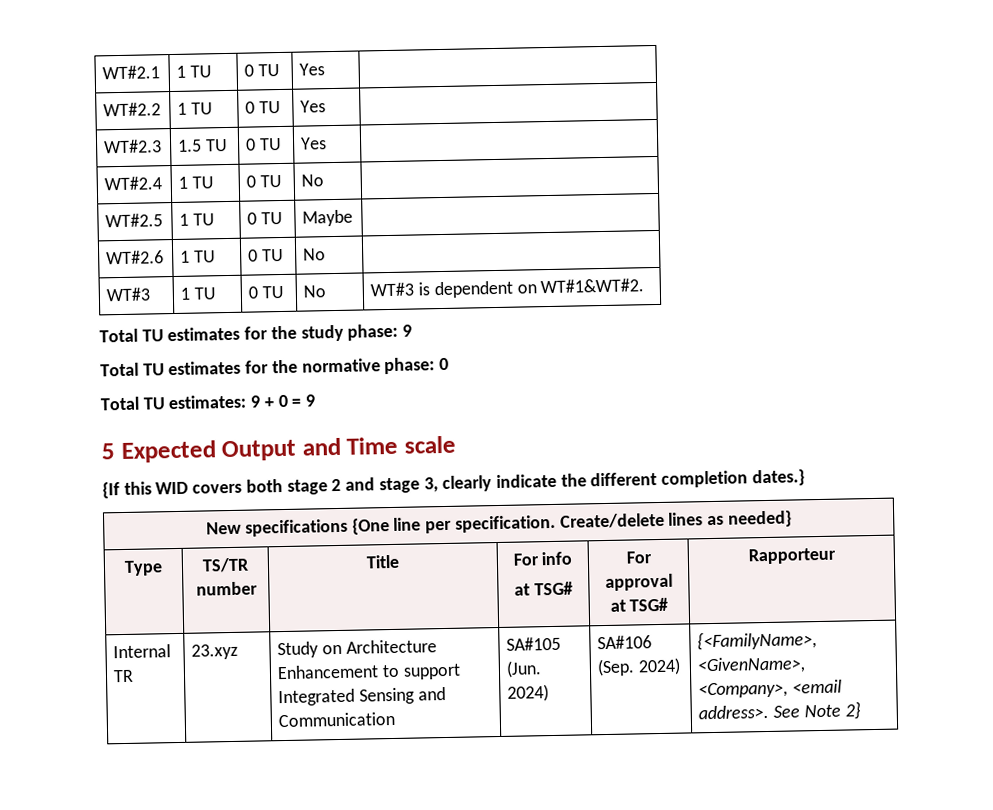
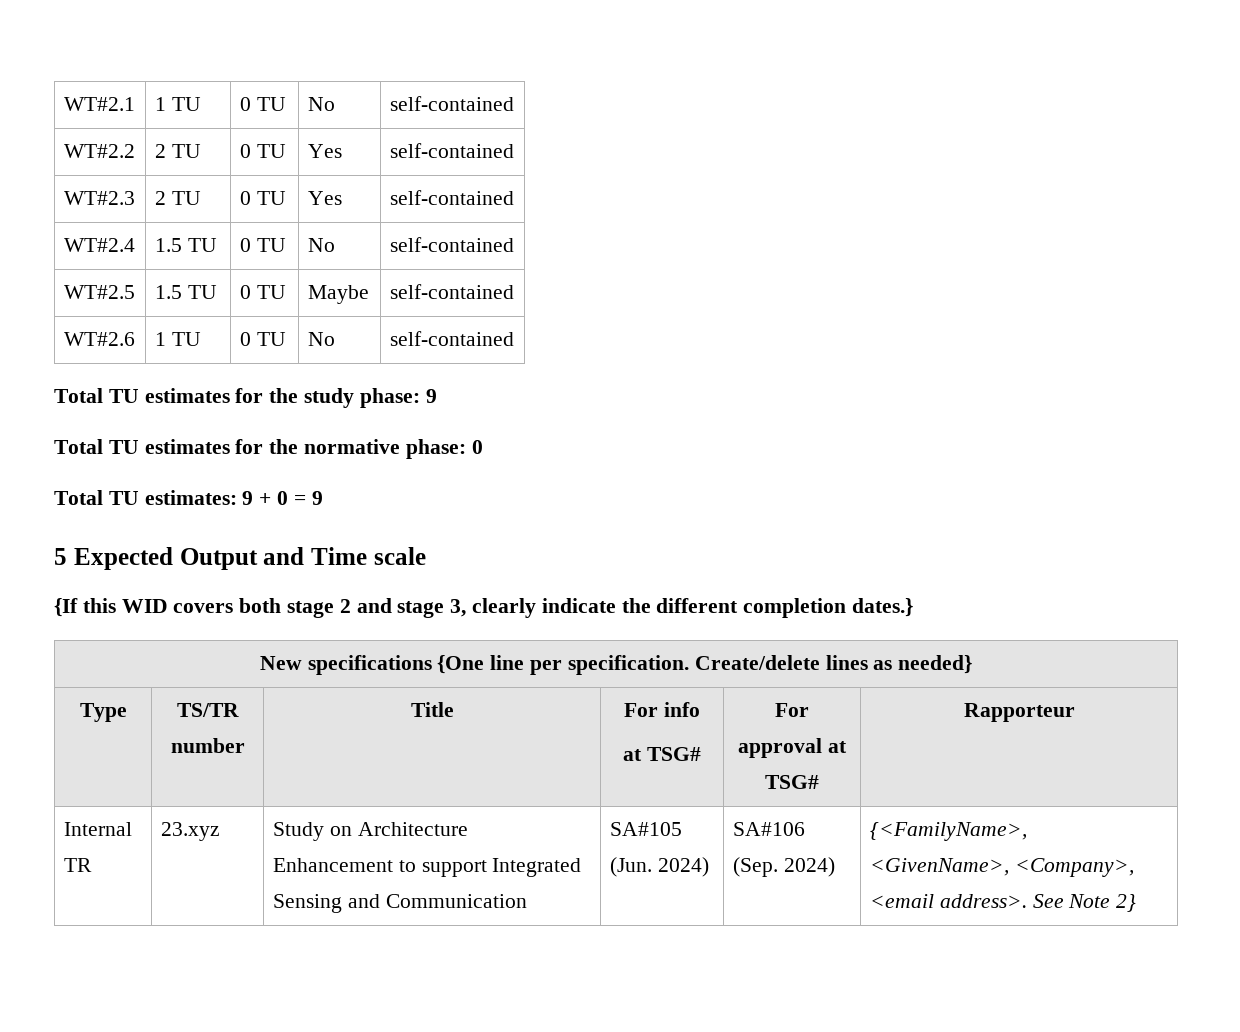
[299,63,326,76] [103,102,162,117] [177,102,214,115] [245,100,282,114] [300,100,327,113] [103,139,163,154] [177,138,229,152] [245,137,283,151] [300,137,328,150] [104,176,163,191] [178,176,215,189] [246,174,283,188] [301,174,325,187] Yes | // WT#2.2 | 1 TU | 0 TU | Yes | // WT#2.3 | 1.5 TU | 0 TU | Yes | // WT#2.4 | 1 TU | 0 TU | No | -> [307,97,335,111] [389,96,514,111] [63,144,135,158] [154,144,201,158] [239,144,286,158] [307,144,342,158] [389,143,514,158] [63,191,135,205] [154,191,201,205] [239,191,286,205] [307,191,342,205] [389,190,514,205] [63,238,135,252] [154,238,217,252] [239,238,286,252] [307,238,335,252] [389,237,514,252] No | self-contained // WT#2.2 | 2 TU | 0 TU | Yes | self-contained // WT#2.3 | 2 TU | 0 TU | Yes | self-contained // WT#2.4 | 1.5 TU | 0 TU | No | self-contained
[179,213,190,226] 1 -> [154,285,182,299] 1.5
(354, 218) none -> [389,284,514,299] self-contained
[106,287,151,302] [180,287,217,300] [248,285,285,299] [303,285,327,298] [370,278,645,299] // WT#3 | 1 TU | 0 TU | No | WT#3 is dependent on WT#1&WT#2. -> [389,331,514,346] self-contained

